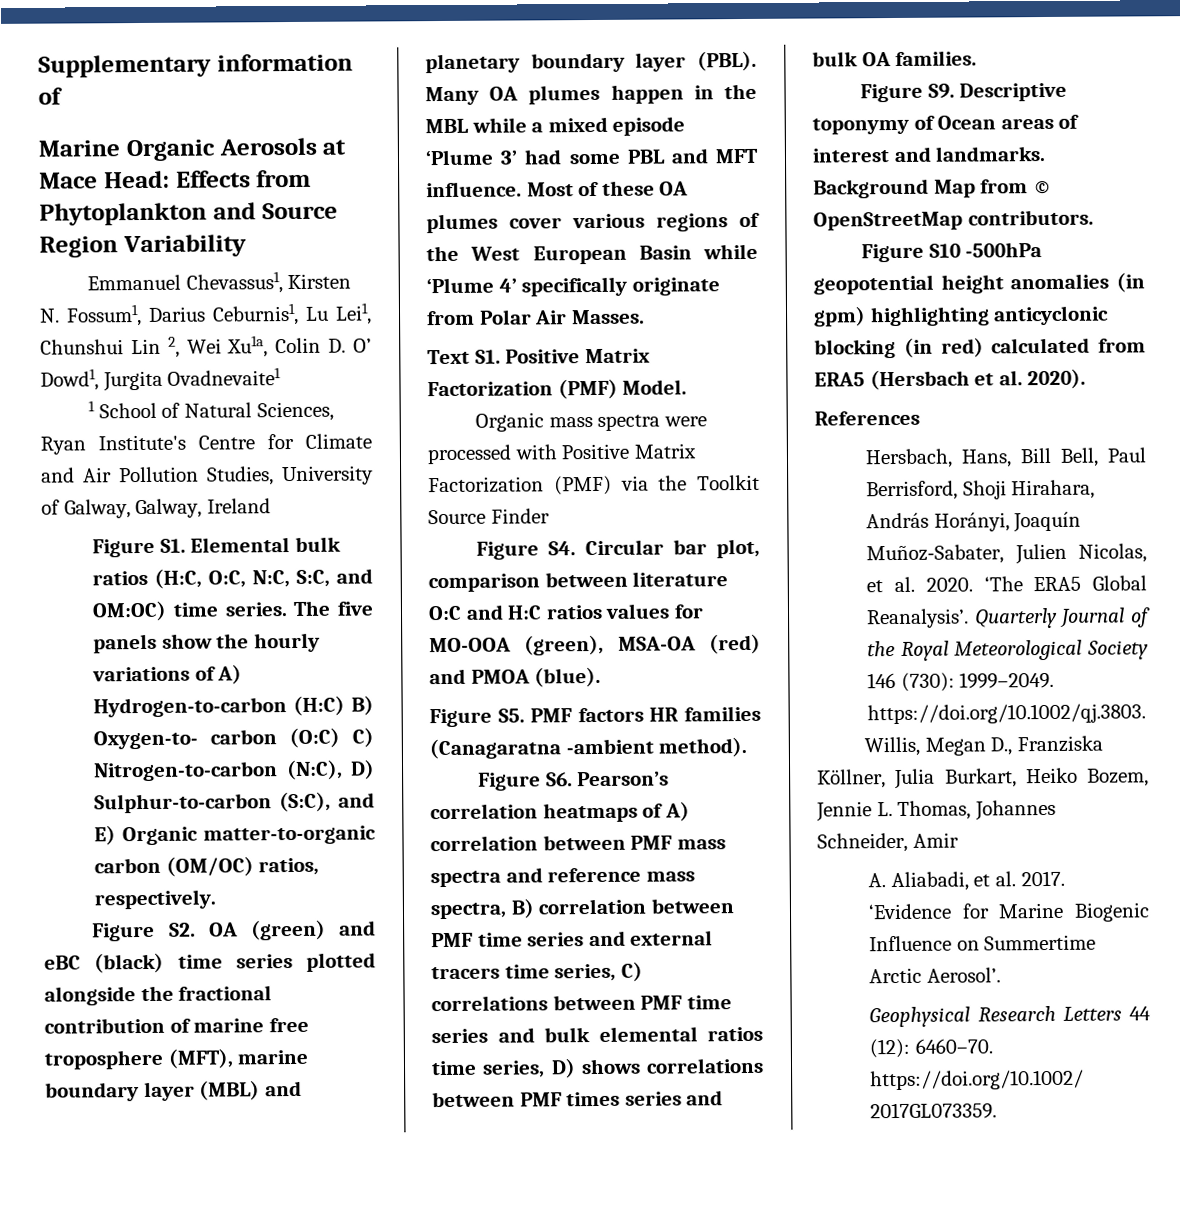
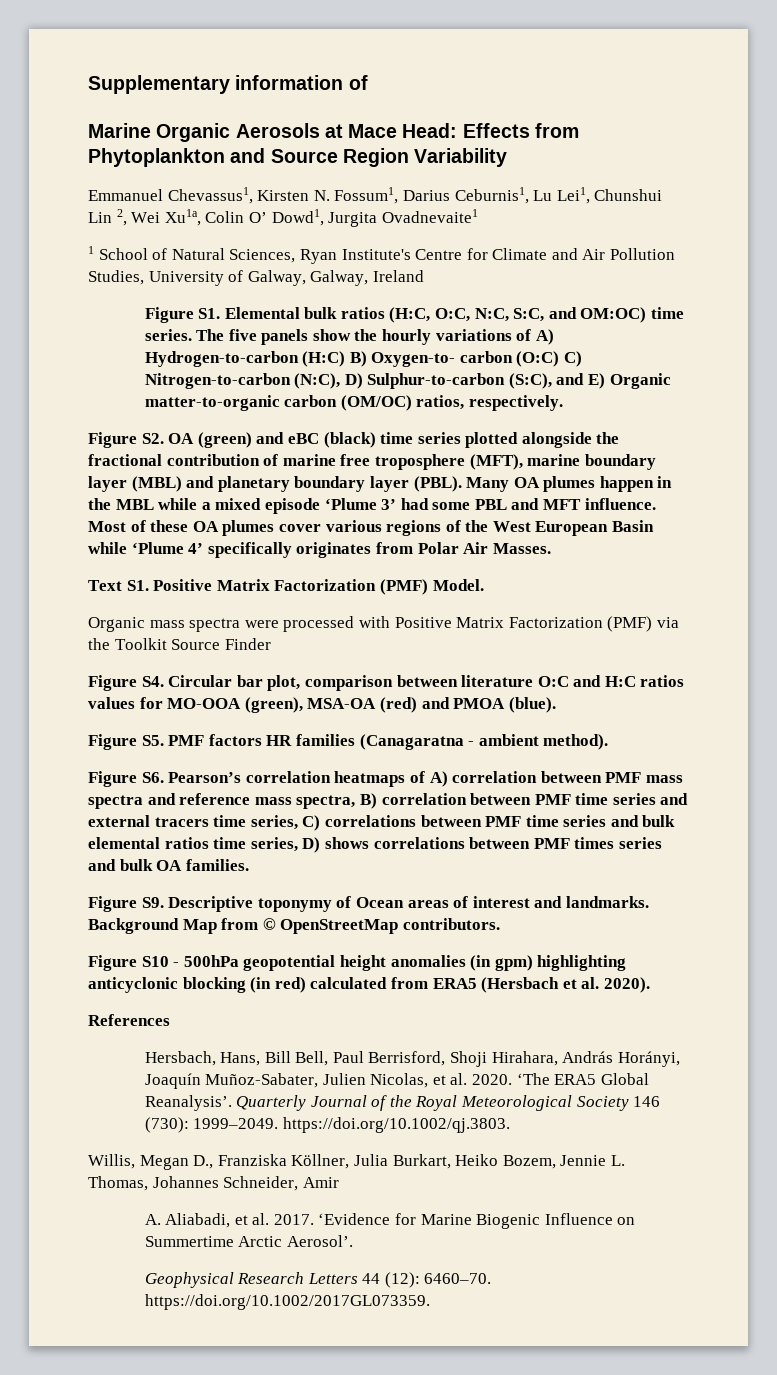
[328,338,347,353] D. -> (245, 217) none
[631,277,720,296] originate -> [296,542,372,558] originates
[565,738,654,755] -ambient -> [468,734,539,746] - ambient
[965,242,1043,258] -500hPa -> [173,955,239,967] - 500hPa

